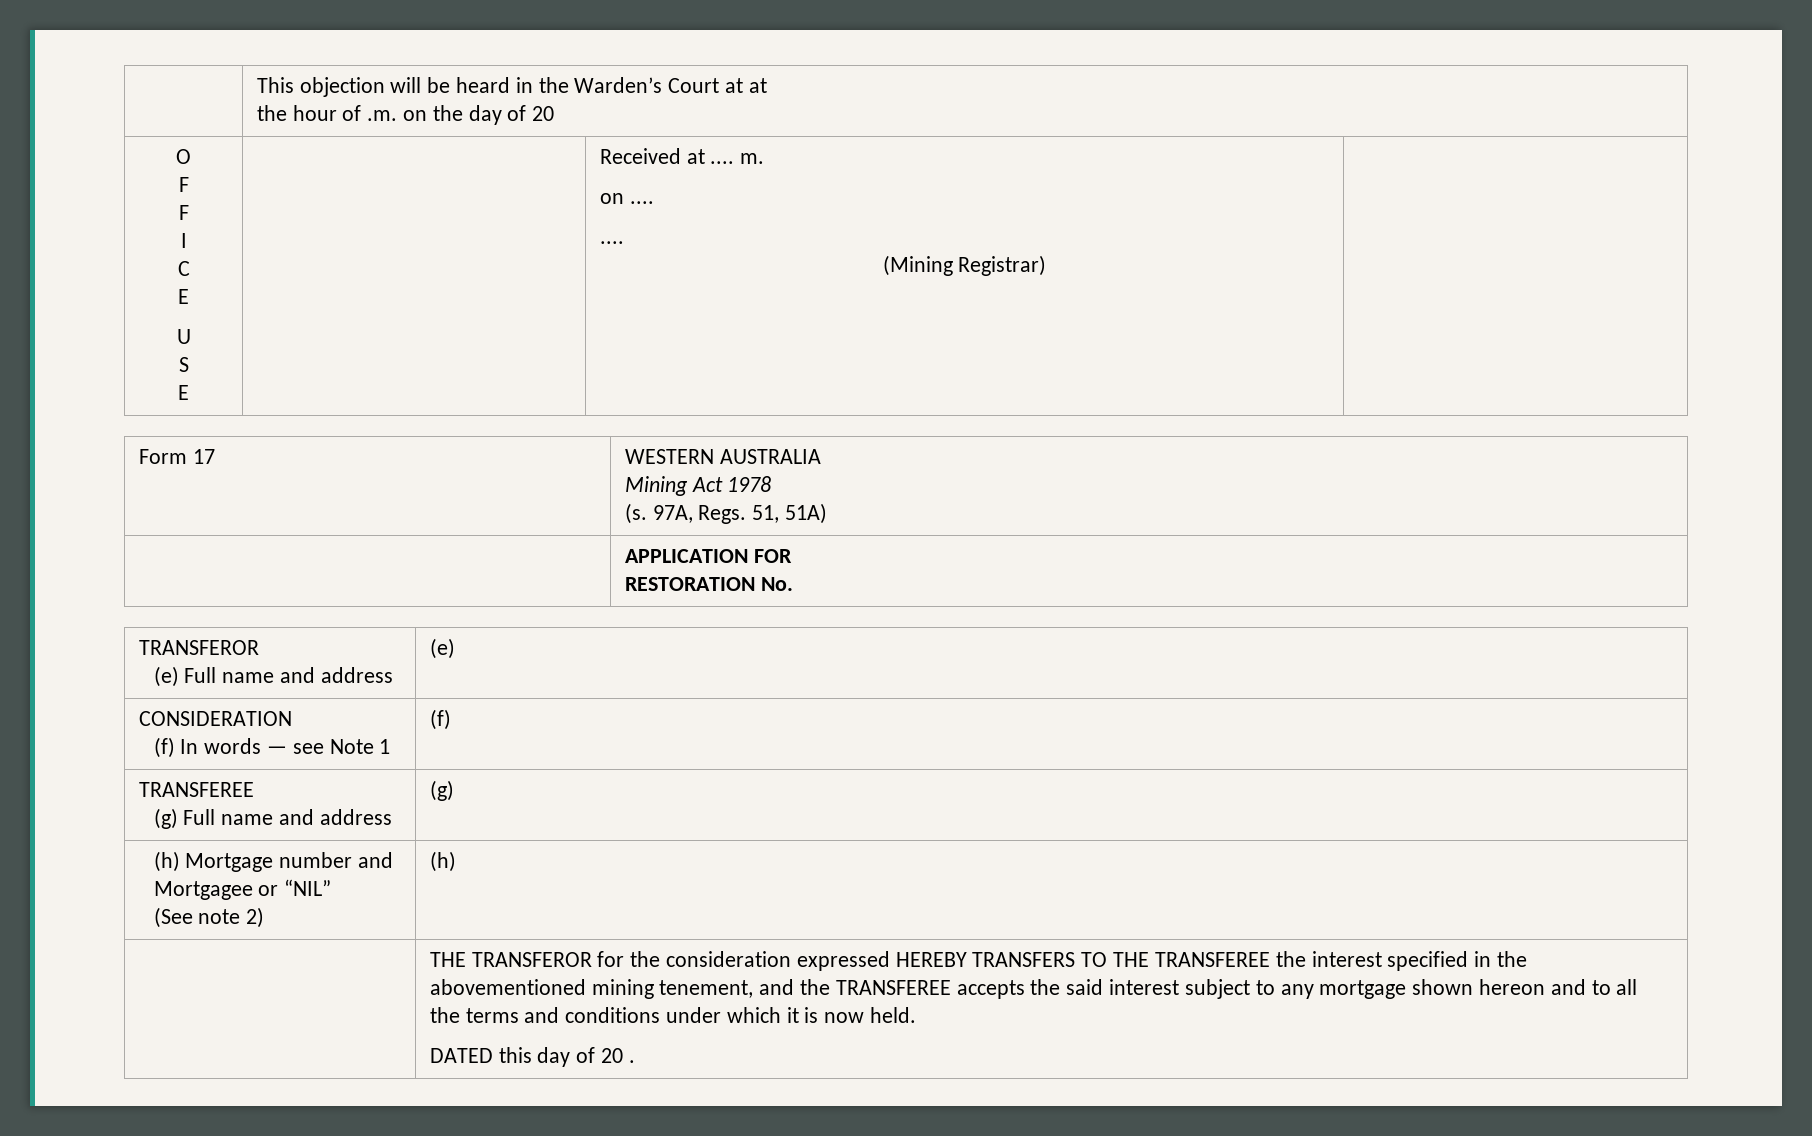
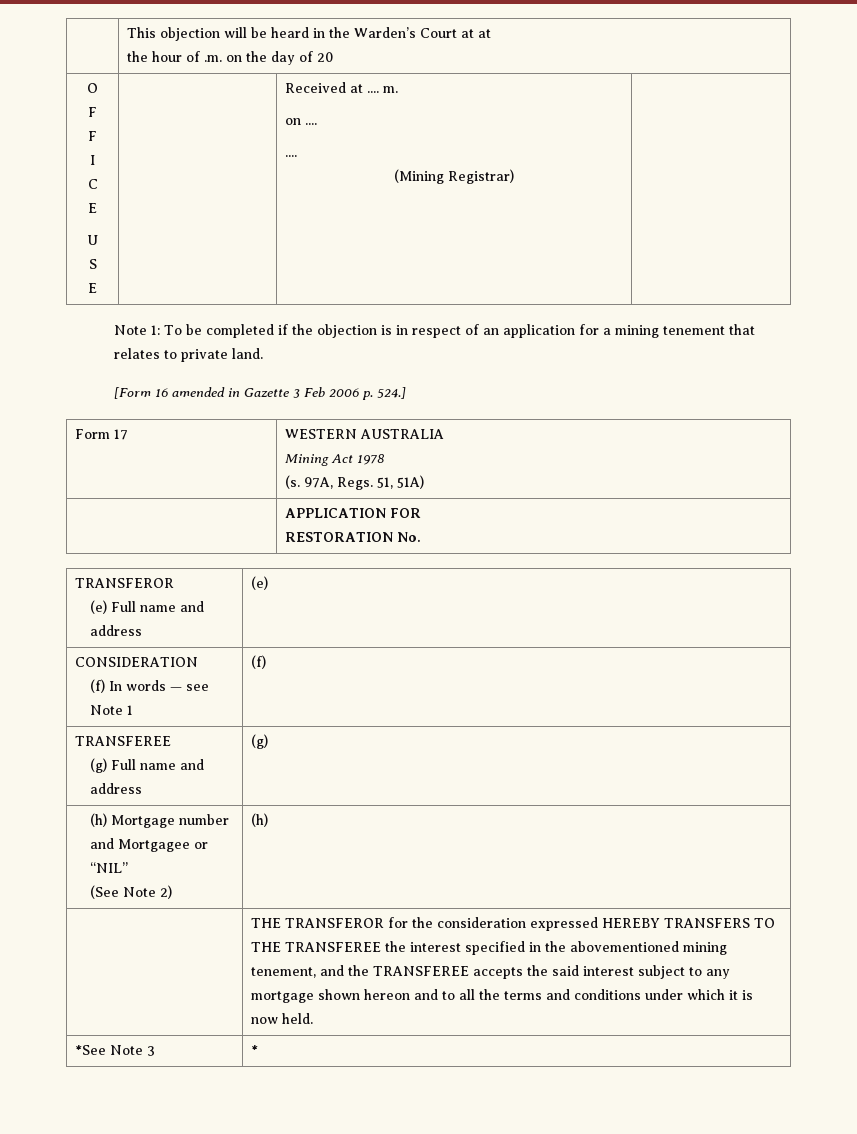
(1047, 265) none -> [113,324,755,338] [113,348,263,362] [113,387,406,400] // Note 1: To be completed if the objection is in respect of an application for a mining tenement that relates to private land. // [Form 16 amended in Gazette 3 Feb 2006 p. 524.]
[198,909,241,924] note -> [122,887,156,897] Note
[429,1047,635,1067] // DATED this day of 20 . -> [75,1045,156,1056] [251,1045,259,1055] // *See Note 3 | *

